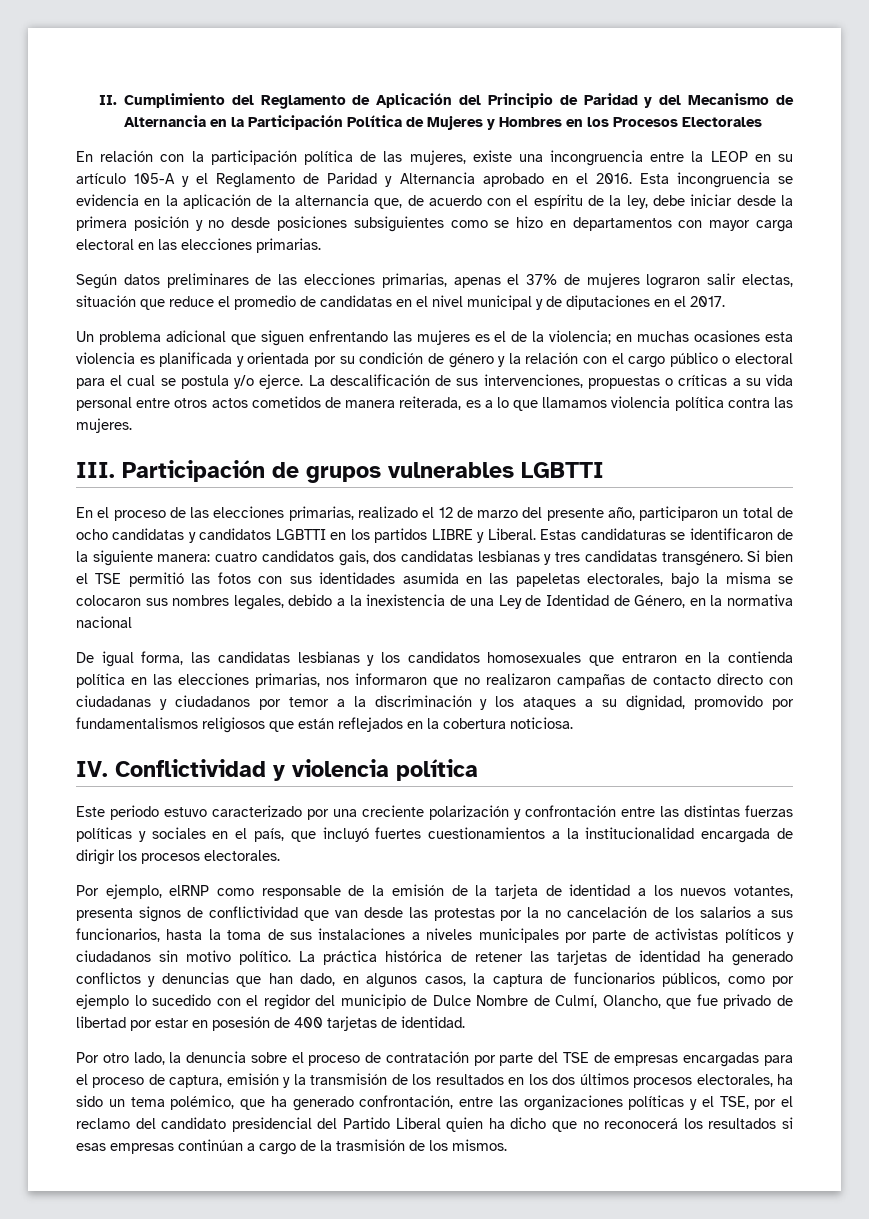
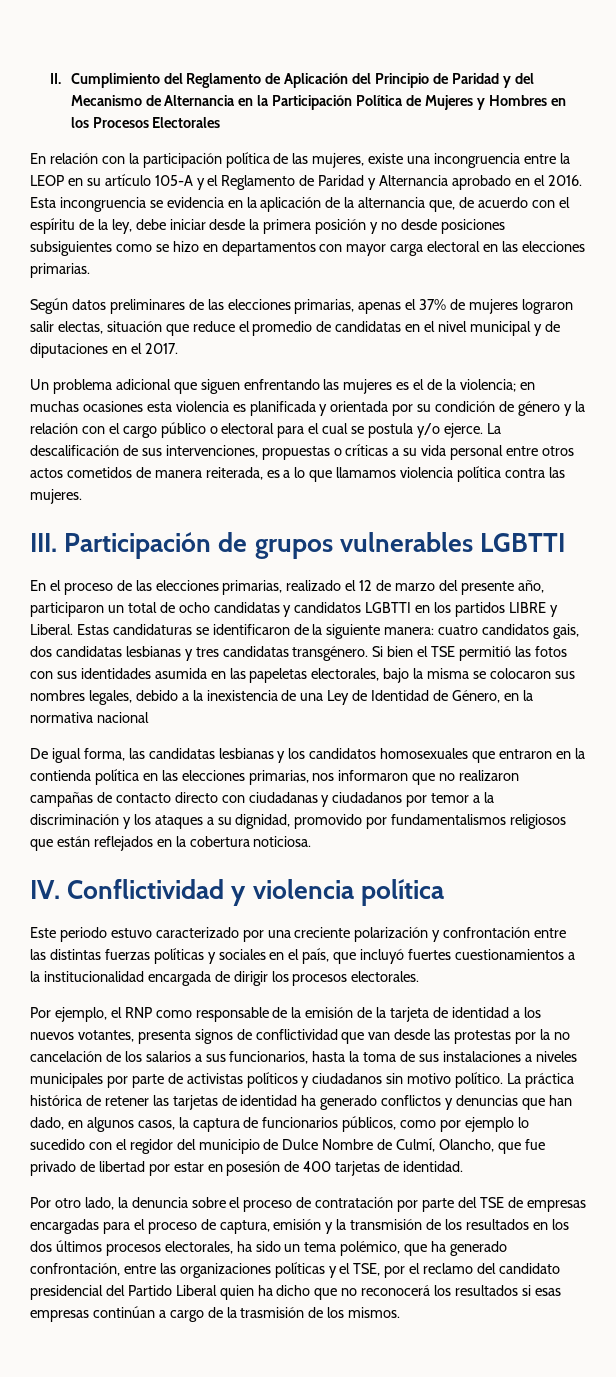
[169,885,210,896] elRNP -> [110,1007,152,1018] el RNP

